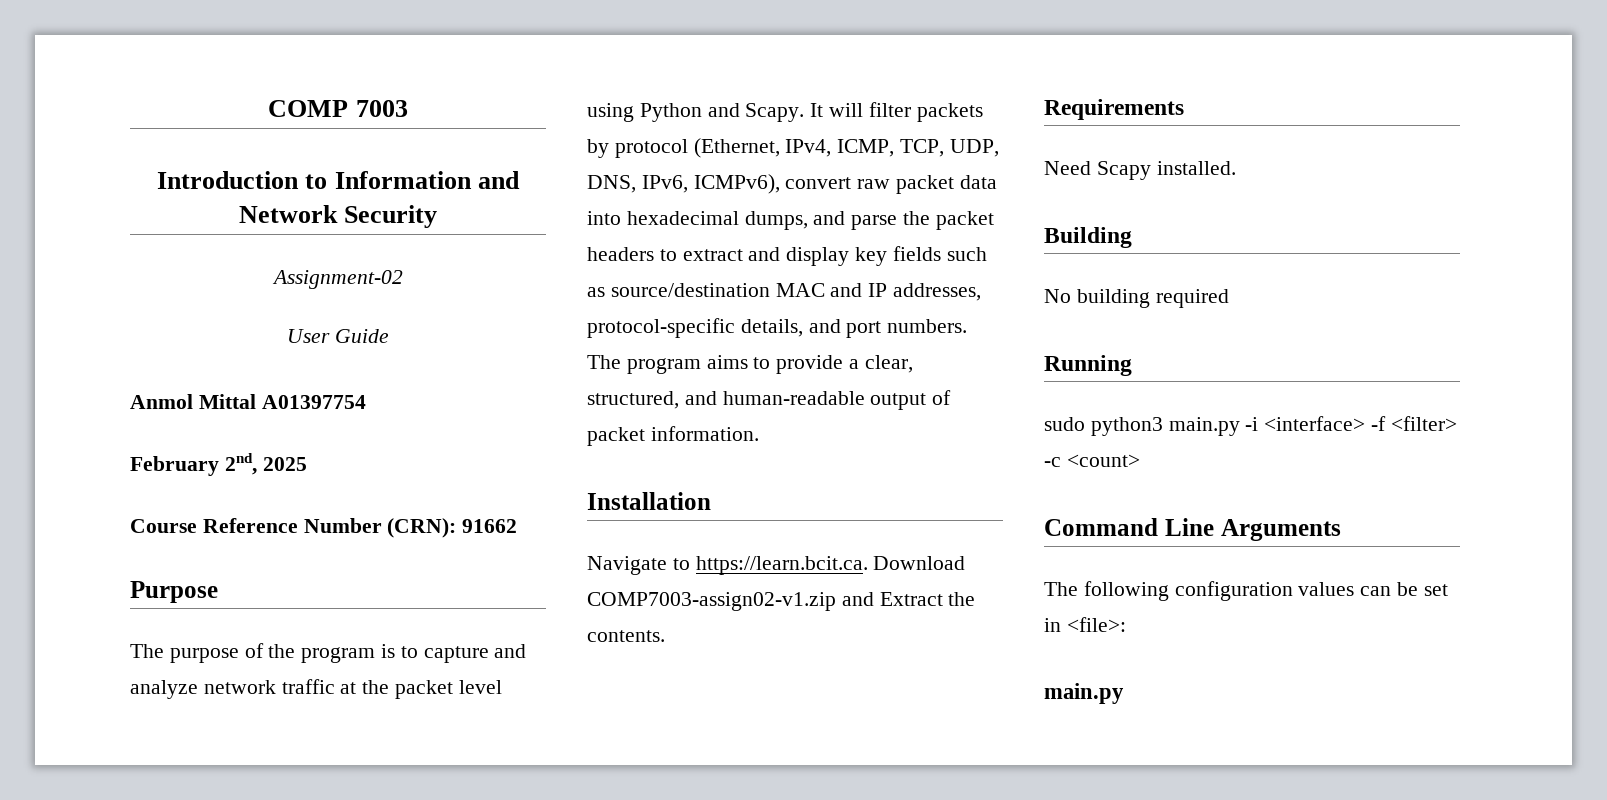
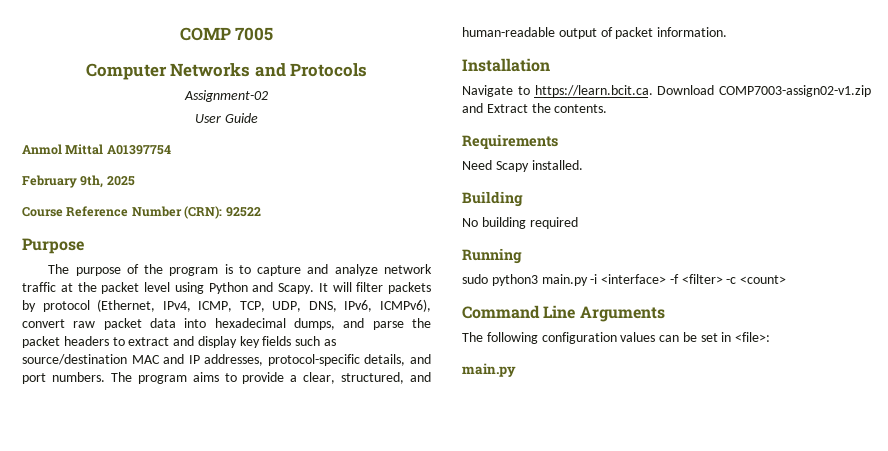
[355,100,408,117] [157,171,520,189] [238,205,438,228] 7003 // Introduction to Information and Network Security -> [235,27,274,41] [85,63,368,80] 7005 // Computer Networks and Protocols
[224,453,257,475] 2nd, -> [80,175,104,188] 9th,
[462,519,518,533] 91662 -> [225,207,261,217] 92522

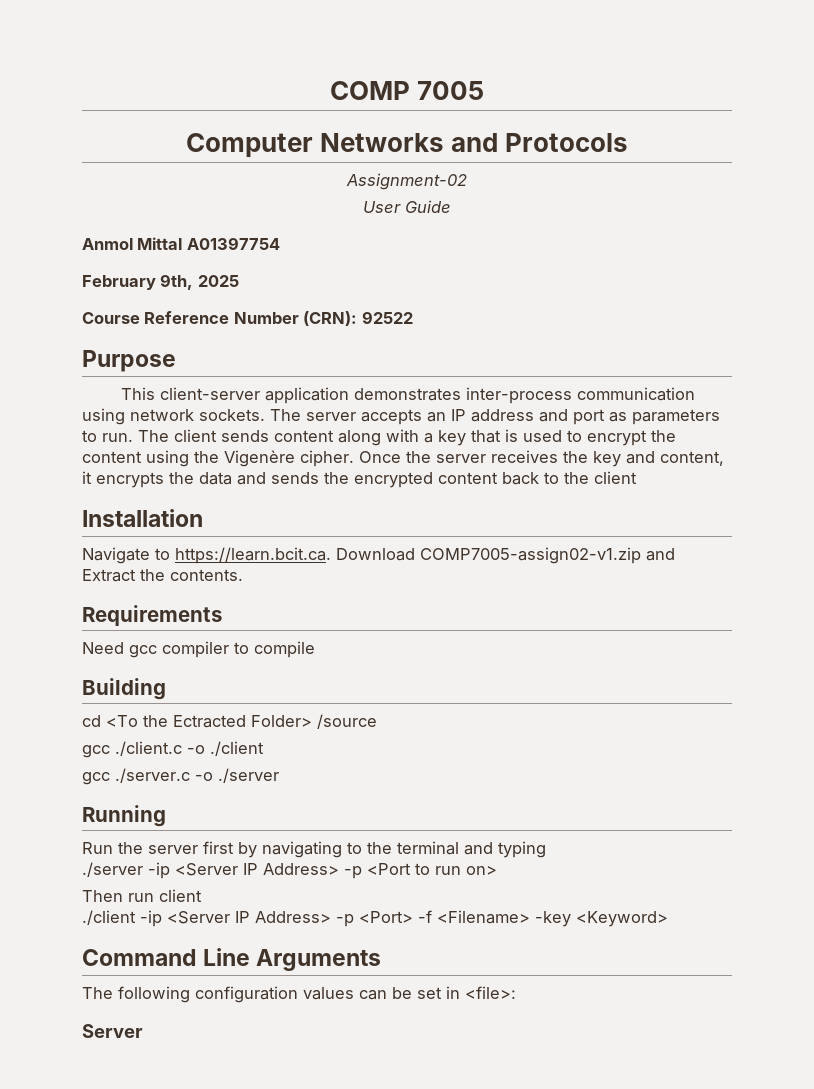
[48,264,433,276] [22,282,431,294] [22,299,431,312] [22,318,431,330] [22,336,337,348] [22,354,431,366] [22,372,431,384] [462,27,728,39] The purpose of the program is to capture and analyze network traffic at the packet level using Python and Scapy. It will filter packets by protocol (Ethernet, IPv4, ICMP, TCP, UDP, DNS, IPv6, ICMPv6), convert raw packet data into hexadecimal dumps, and parse the packet headers to extract and display key fields such as source/destination MAC and IP addresses, protocol-specific details, and port numbers. The program aims to provide a clear, structured, and human-readable output of packet information. -> [121,387,696,404] [82,408,720,425] [82,429,676,446] [82,450,724,467] [82,471,637,488] This client-server application demonstrates inter-process communication using network sockets. The server accepts an IP address and port as parameters to run. The client sends content along with a key that is used to encrypt the content using the Vigenère cipher. Once the server receives the key and content, it encrypts the data and sends the encrypted content back to the client
[719,85,871,97] COMP7003-assign02-v1.zip -> [420,547,641,564] COMP7005-assign02-v1.zip
[495,160,583,172] [462,191,523,207] [462,217,578,229] [462,248,522,264] [462,274,787,286] Scapy installed. // Building // No building required // Running // sudo python3 main.py -i <interface> -f <filter> -c <count> -> [129,641,315,658] [82,678,166,700] [82,714,377,729] [82,741,264,758] [82,768,279,785] [82,805,166,827] [82,841,546,858] [82,862,497,879] [82,889,202,902] [82,910,668,927] gcc compiler to compile // Building // cd <To the Ectracted Folder> /source // gcc ./client.c -o ./client // gcc ./server.c -o ./server // Running // Run the server first by navigating to the terminal and typing // ./server -ip <Server IP Address> -p <Port to run on> // Then run client // ./client -ip <Server IP Address> -p <Port> -f <Filename> -key <Keyword>
[462,363,516,377] main.py -> [82,1024,143,1038] Server

